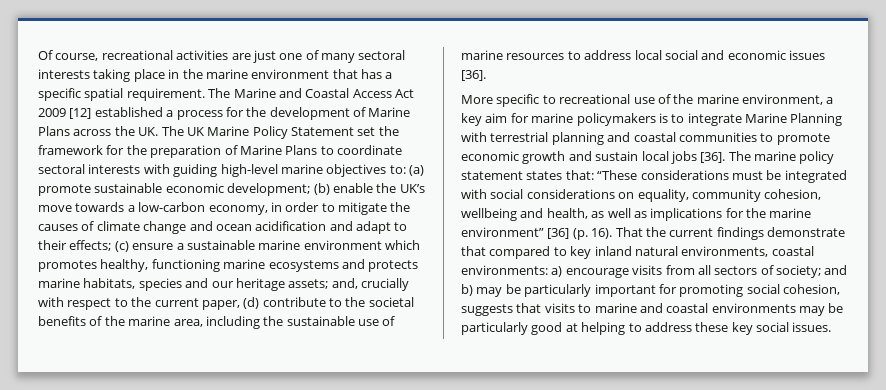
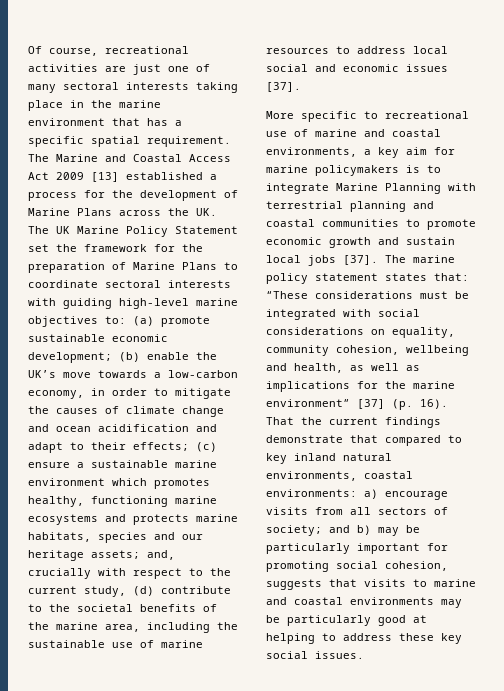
[69,108,92,119] [12] -> [91,172,119,182] [13]
[201,300,240,310] paper, -> [84,586,126,597] study,
[461,70,486,81] [36]. -> [266,82,301,92] [37].
[673,94,823,105] the marine environment, -> [315,129,441,137] [266,147,357,157] marine and coastal environments,
[700,152,726,163] [36]. -> [343,255,378,265] [37].
[547,228,570,239] [36] -> [357,399,385,409] [37]

